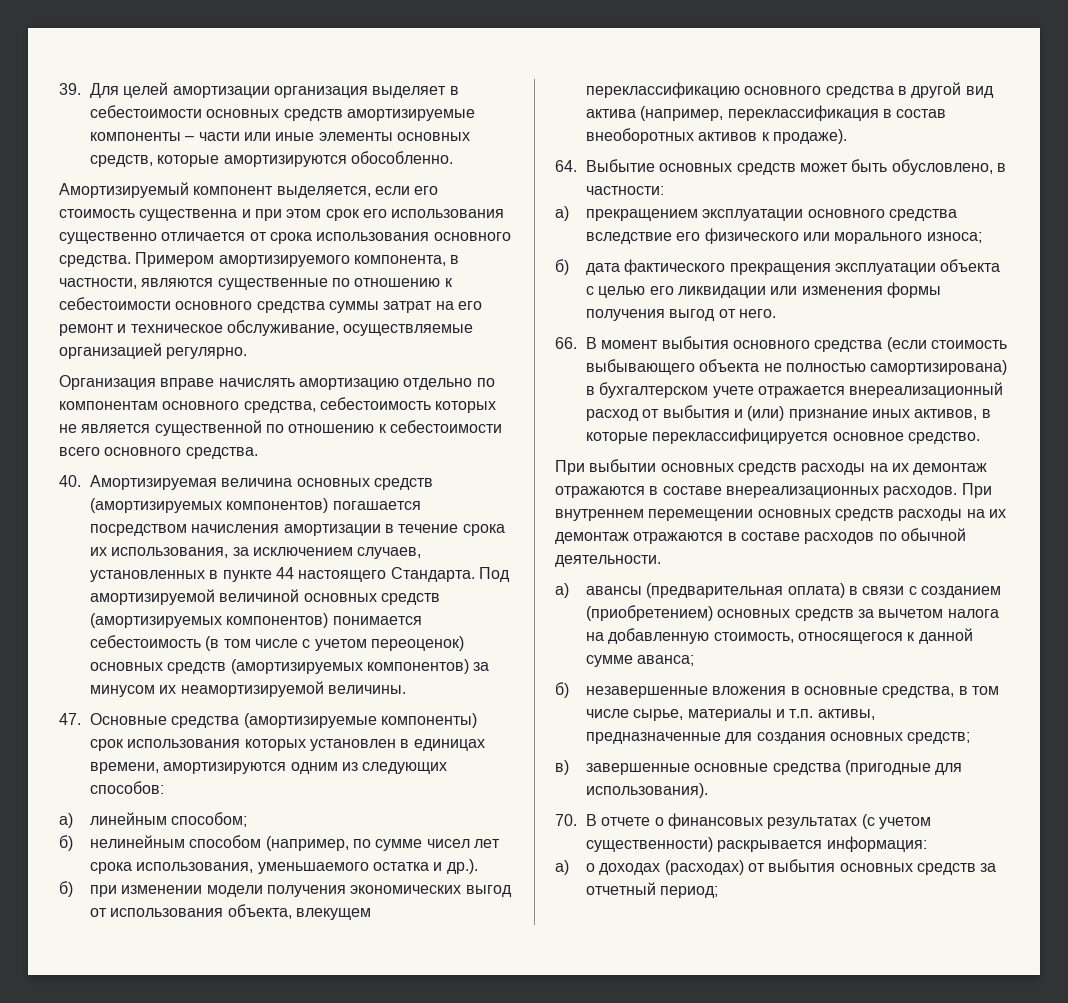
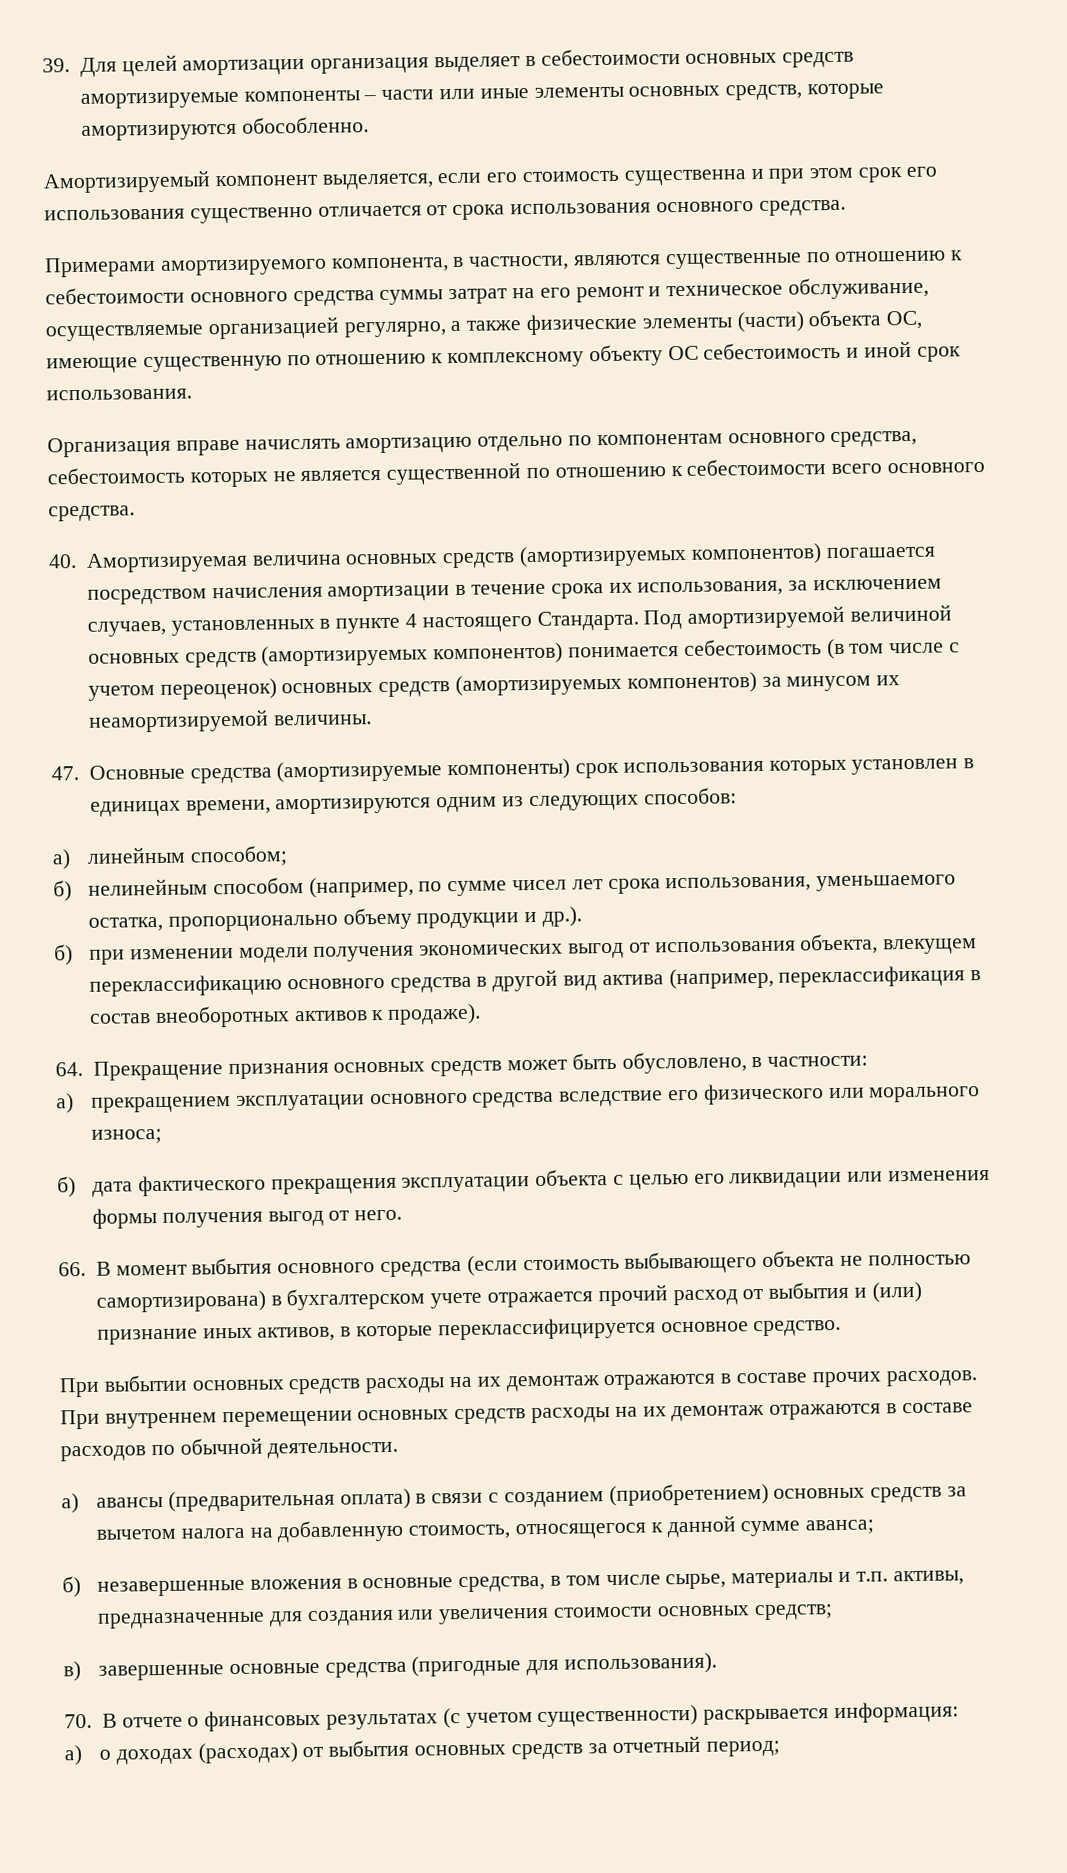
[135,252,215,267] Примером -> [44,256,156,278] // Примерами
[166,347,248,359] регулярно. -> [343,309,923,338] [46,340,961,374] [46,388,192,401] регулярно, а также физические элементы (части) объекта ОС, имеющие существенную по отношению к комплексному объекту ОС себестоимость и иной срок использования.
[276,567,295,579] 44 -> [404,613,417,628] 4
[373,862,430,871] остатка -> [87,907,520,932] остатка, пропорционально объему продукции
[586,159,656,172] Выбытие -> [92,1060,329,1081] Прекращение признания
[849,382,1004,398] внереализационный -> [597,1284,668,1307] прочий
[725,486,879,498] внереализационных -> [811,1371,881,1388] прочих
(826, 738) none -> [397,1606,653,1625] или увеличения стоимости

